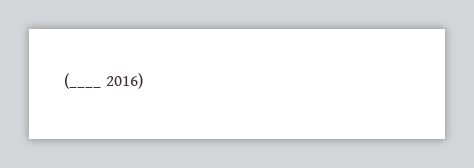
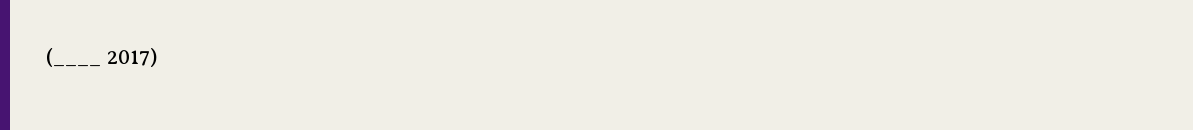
[105,73,143,89] 2016) -> [106,48,157,67] 2017)

